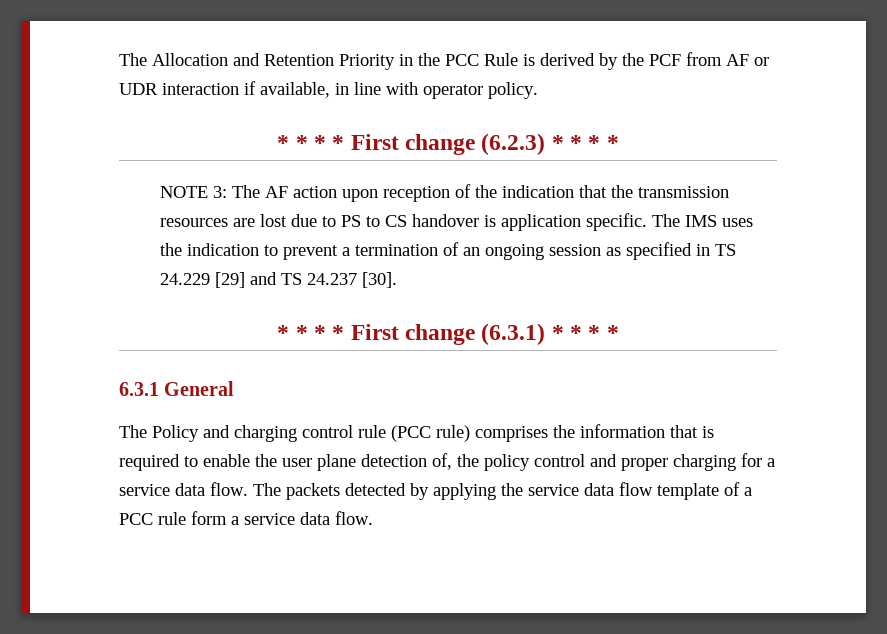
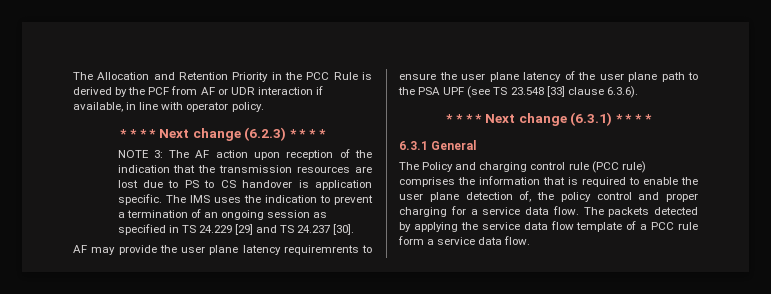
[350,134,399,150] First -> [158,129,189,138] Next
[277,324,399,340] // * * * * First -> [73,245,372,255] [399,71,698,82] [398,86,638,98] [446,114,515,123] // AF may provide the user plane latency requiremrents to ensure the user plane latency of the user plane path to the PSA UPF (see TS 23.548 [33] clause 6.3.6). // * * * * Next

